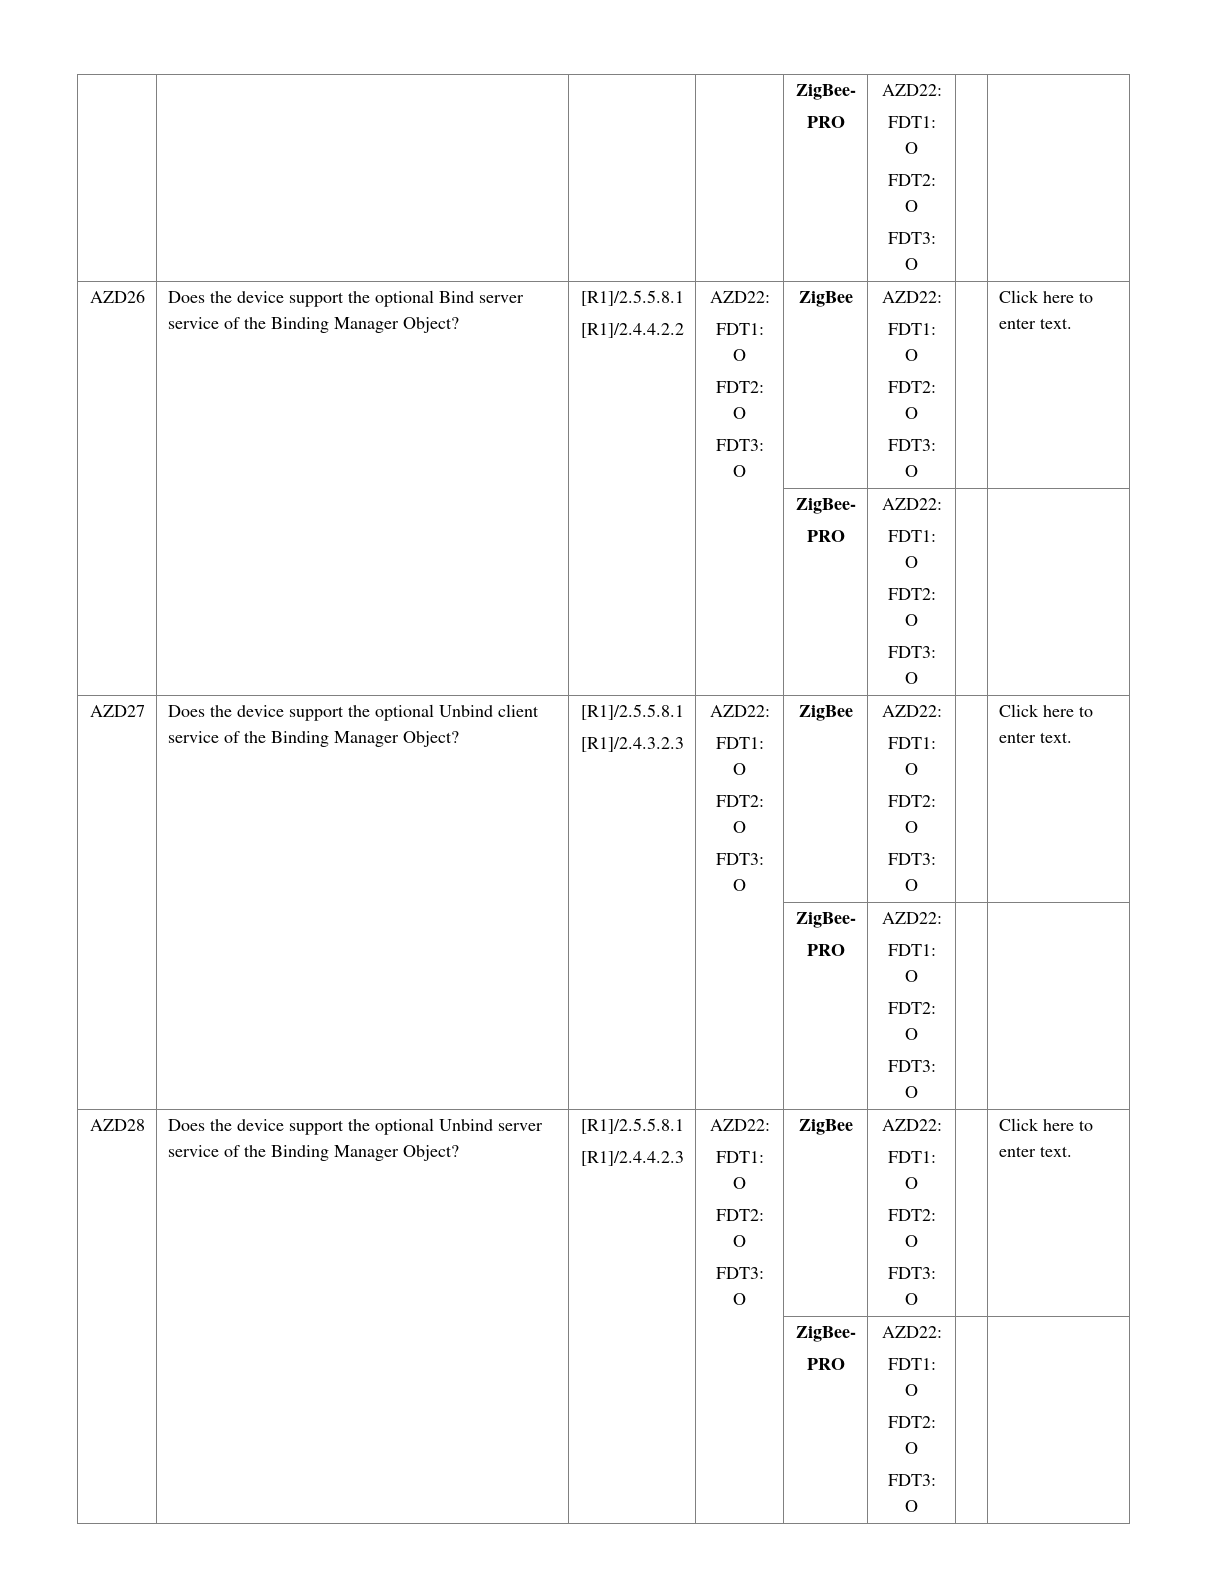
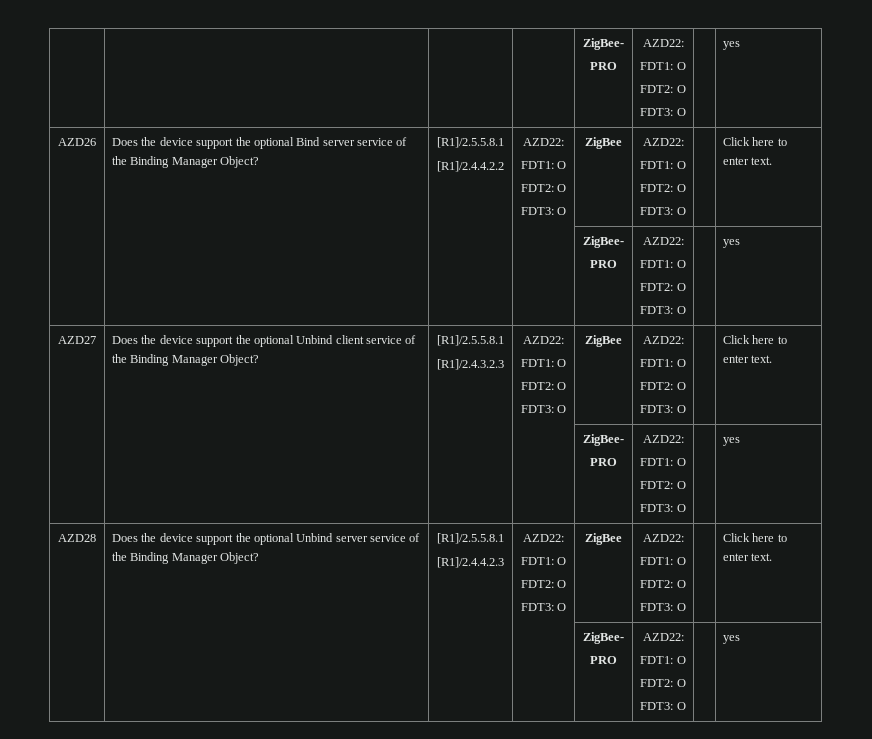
[795,84,856,100] [806,116,845,128] [881,84,942,96] [887,116,936,128] [905,142,918,154] [887,174,936,186] [905,200,918,212] [887,232,936,244] [905,258,918,270] | | | | ZigBee- // PRO | AZD22: // FDT1: O // FDT2: O // FDT3: O | | -> [583,38,624,50] [590,62,617,70] [642,39,684,47] [640,62,686,70] [640,85,686,93] [640,108,686,116] [723,41,741,50] | | | | ZigBee- // PRO | AZD22: // FDT1: O // FDT2: O // FDT3: O | | yes
(918, 678) none -> [723,239,741,248] yes
(918, 1092) none -> [723,437,741,446] yes
(918, 1506) none -> [723,635,741,644] yes

